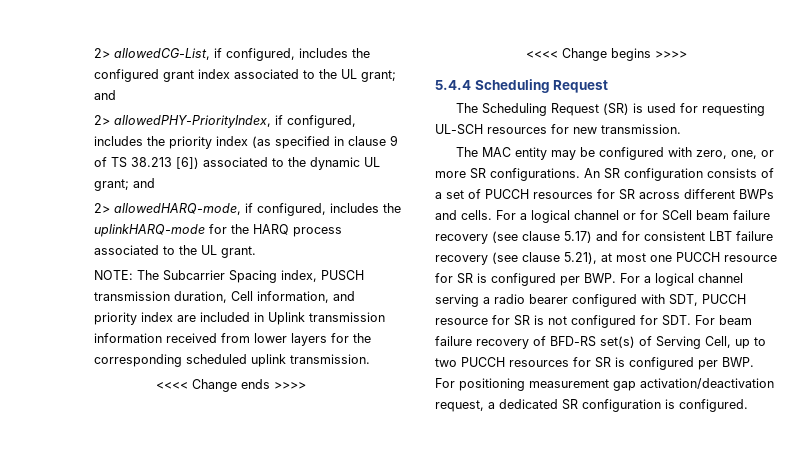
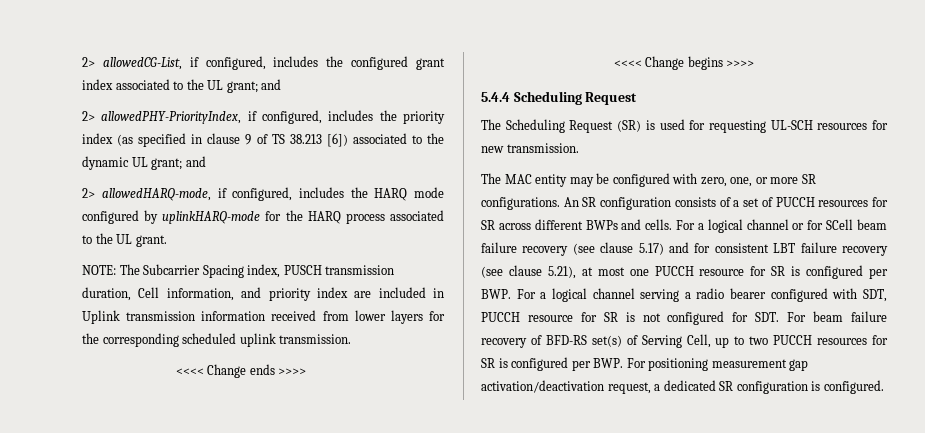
(402, 208) none -> [374,187,444,201] [82,210,159,224] HARQ mode configured by

